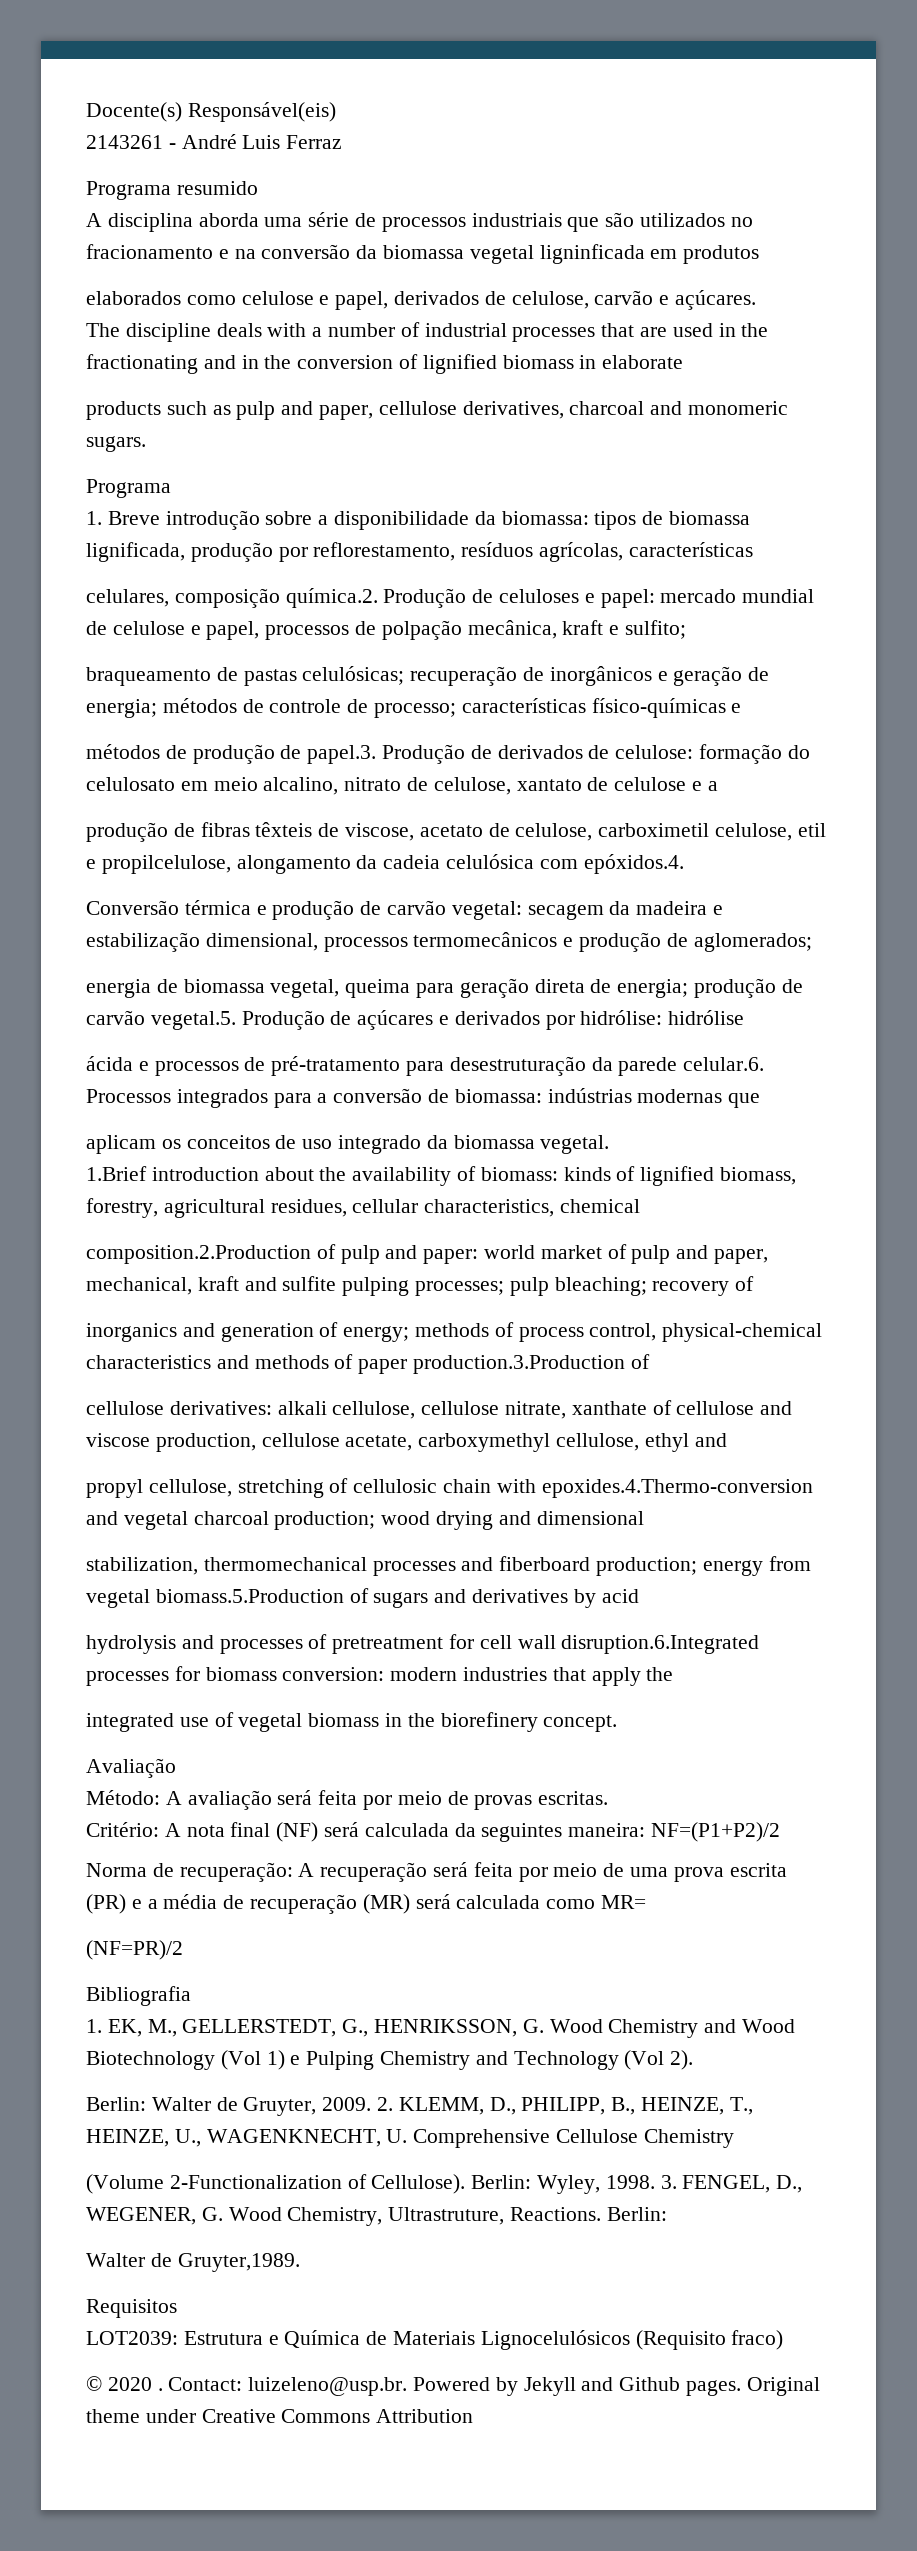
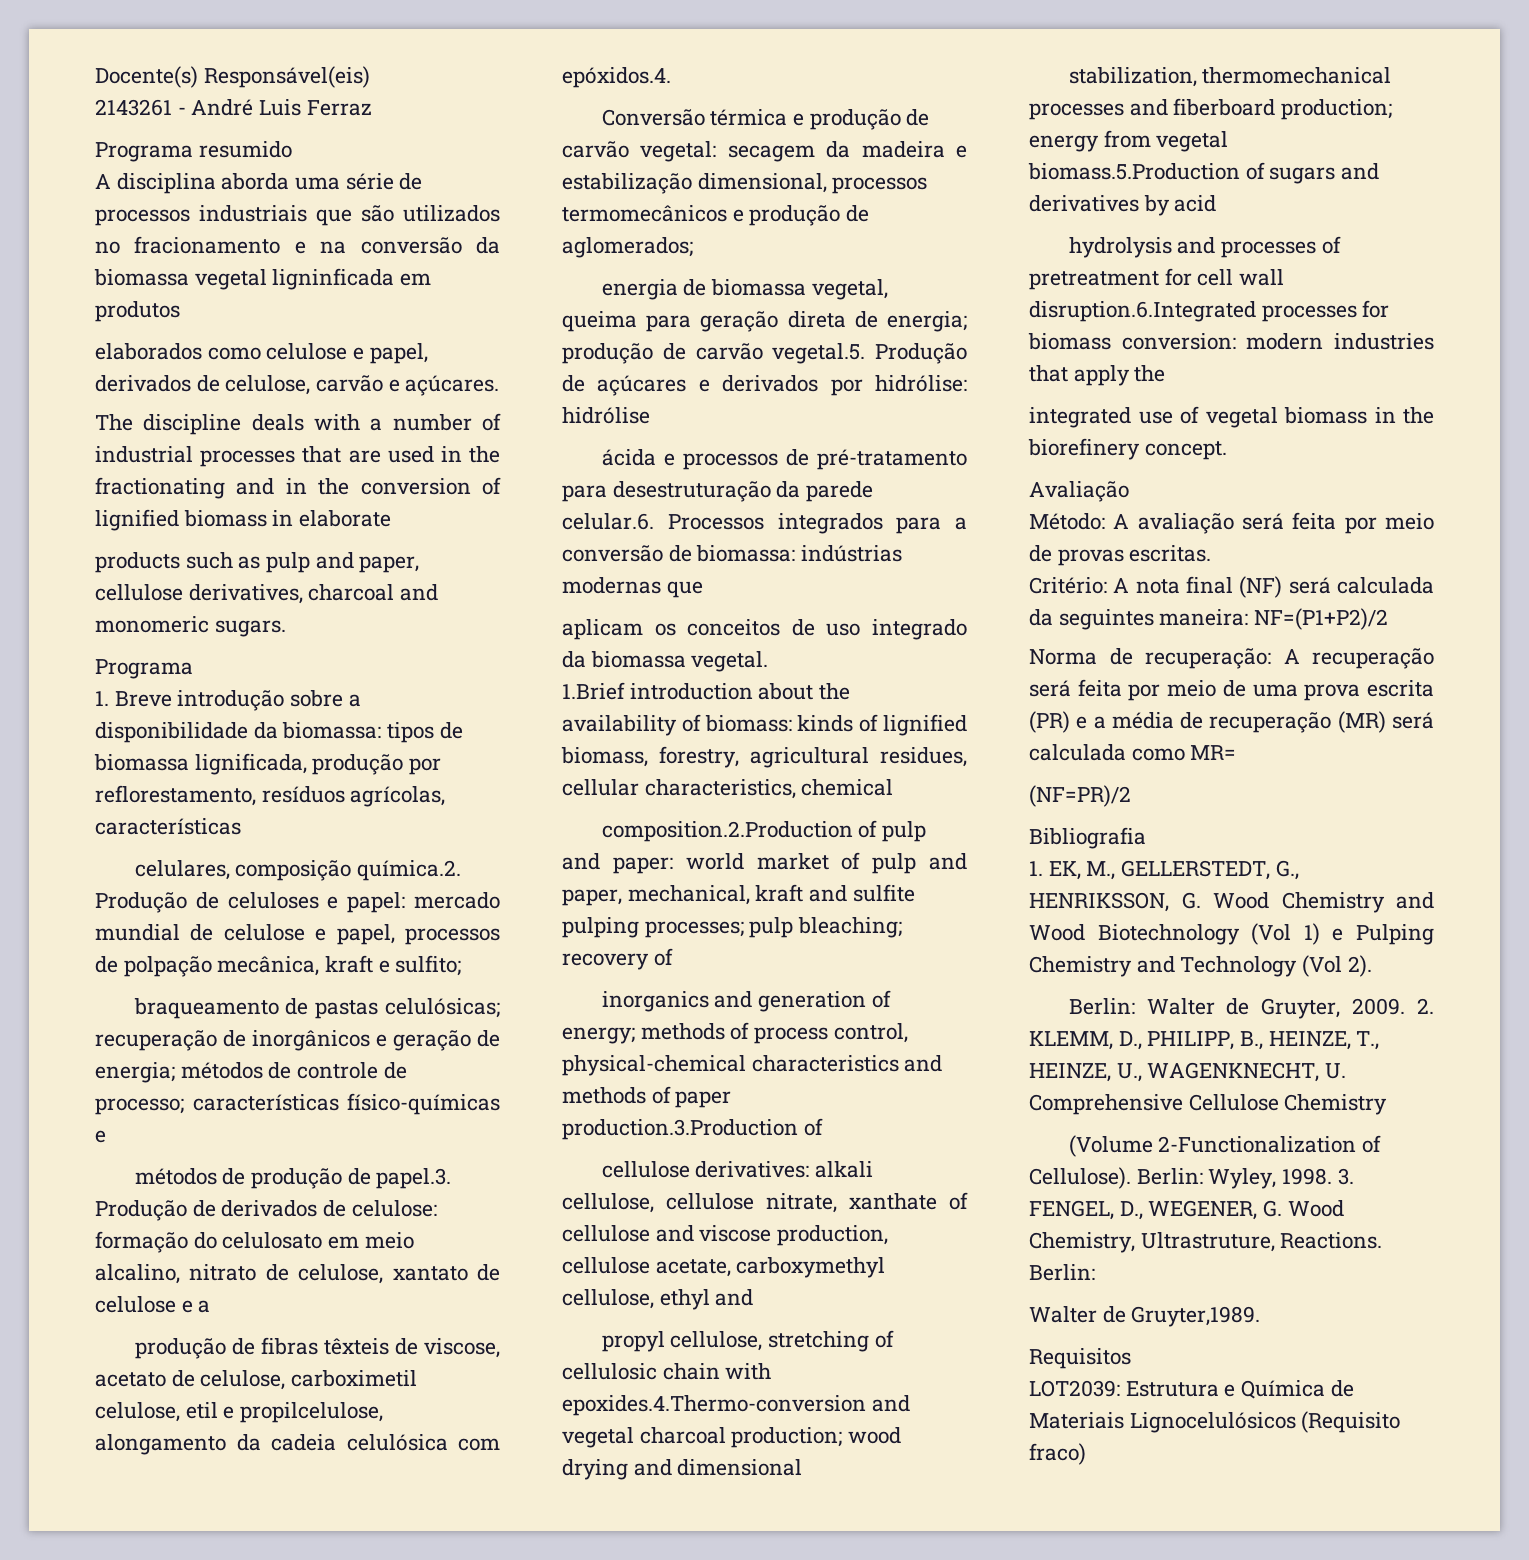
[86,2376,820,2396] [86,2409,474,2423] // © 2020 . Contact: luizeleno@usp.br. Powered by Jekyll and Github pages. Original theme under Creative Commons Attribution -> (1086, 1454) none

